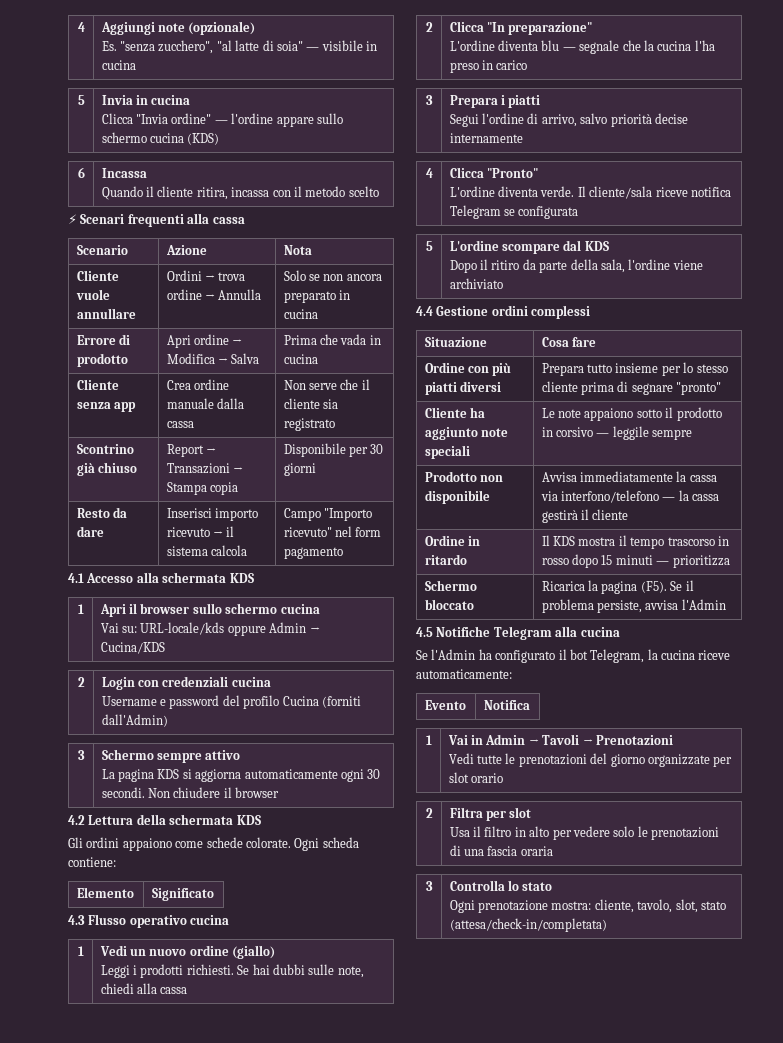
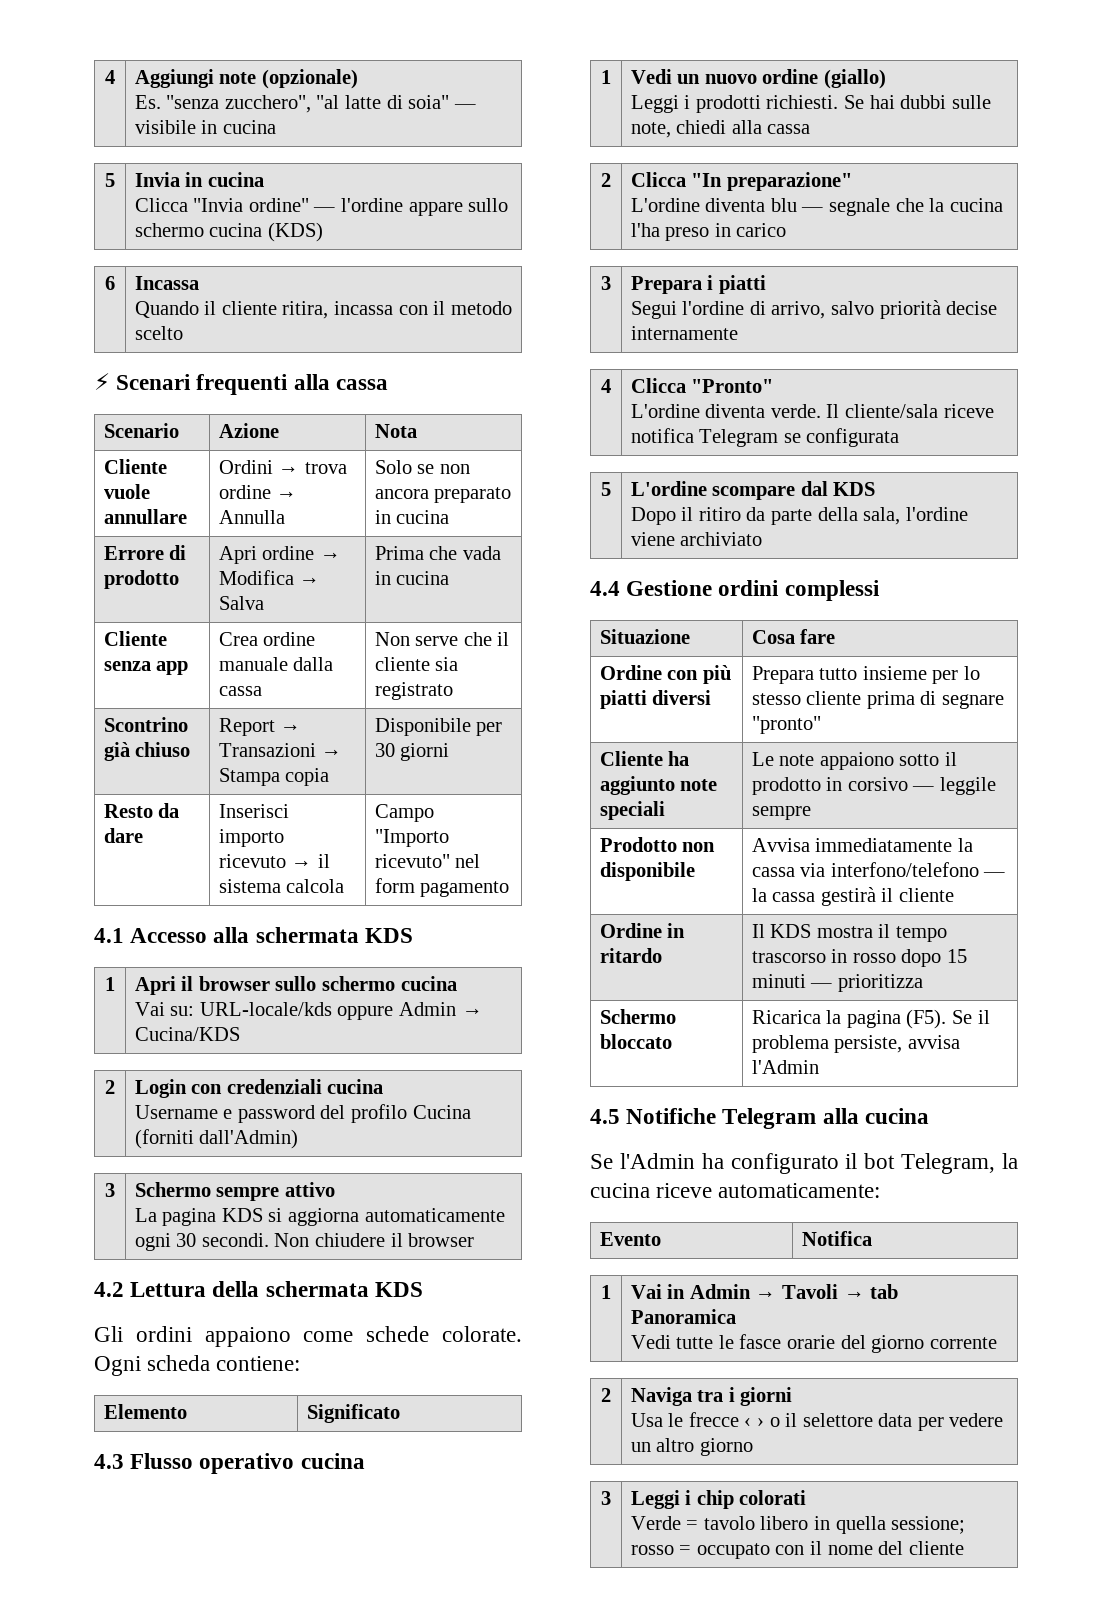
[595,735,673,745] Prenotazioni -> [870,1284,899,1299] [630,1309,736,1324] tab Panoramica
[518,753,733,767] [448,772,504,783] [425,808,433,818] [449,807,532,821] [449,826,720,840] [449,845,553,856] [425,881,433,891] [449,880,553,891] [449,899,726,913] [449,918,607,932] prenotazioni del giorno organizzate per slot orario // 2 | Filtra per slot // Usa il filtro in alto per vedere solo le prenotazioni di una fascia oraria // 3 | Controlla lo stato // Ogni prenotazione mostra: cliente, tavolo, slot, stato (attesa/check-in/completata) -> [739,1334,997,1353] [601,1388,611,1402] [630,1387,793,1406] [630,1412,1004,1431] [630,1438,753,1456] [601,1491,611,1505] [630,1490,807,1509] [630,1516,966,1534] [630,1541,964,1559] fasce orarie del giorno corrente // 2 | Naviga tra i giorni // Usa le frecce ‹ › o il selettore data per vedere un altro giorno // 3 | Leggi i chip colorati // Verde = tavolo libero in quella sessione; rosso = occupato con il nome del cliente

